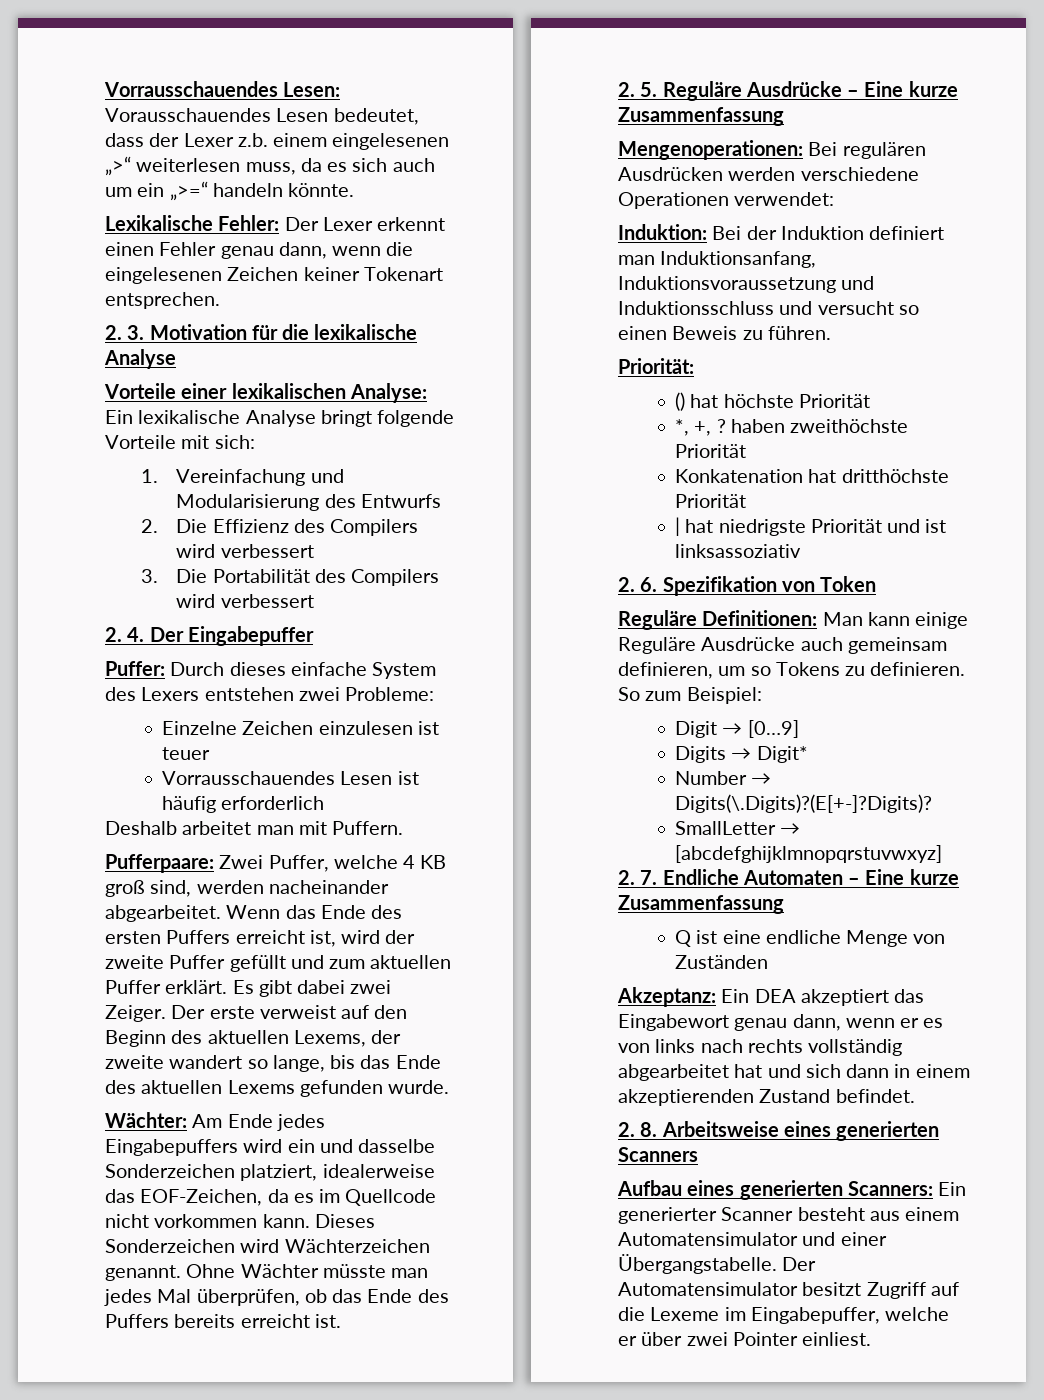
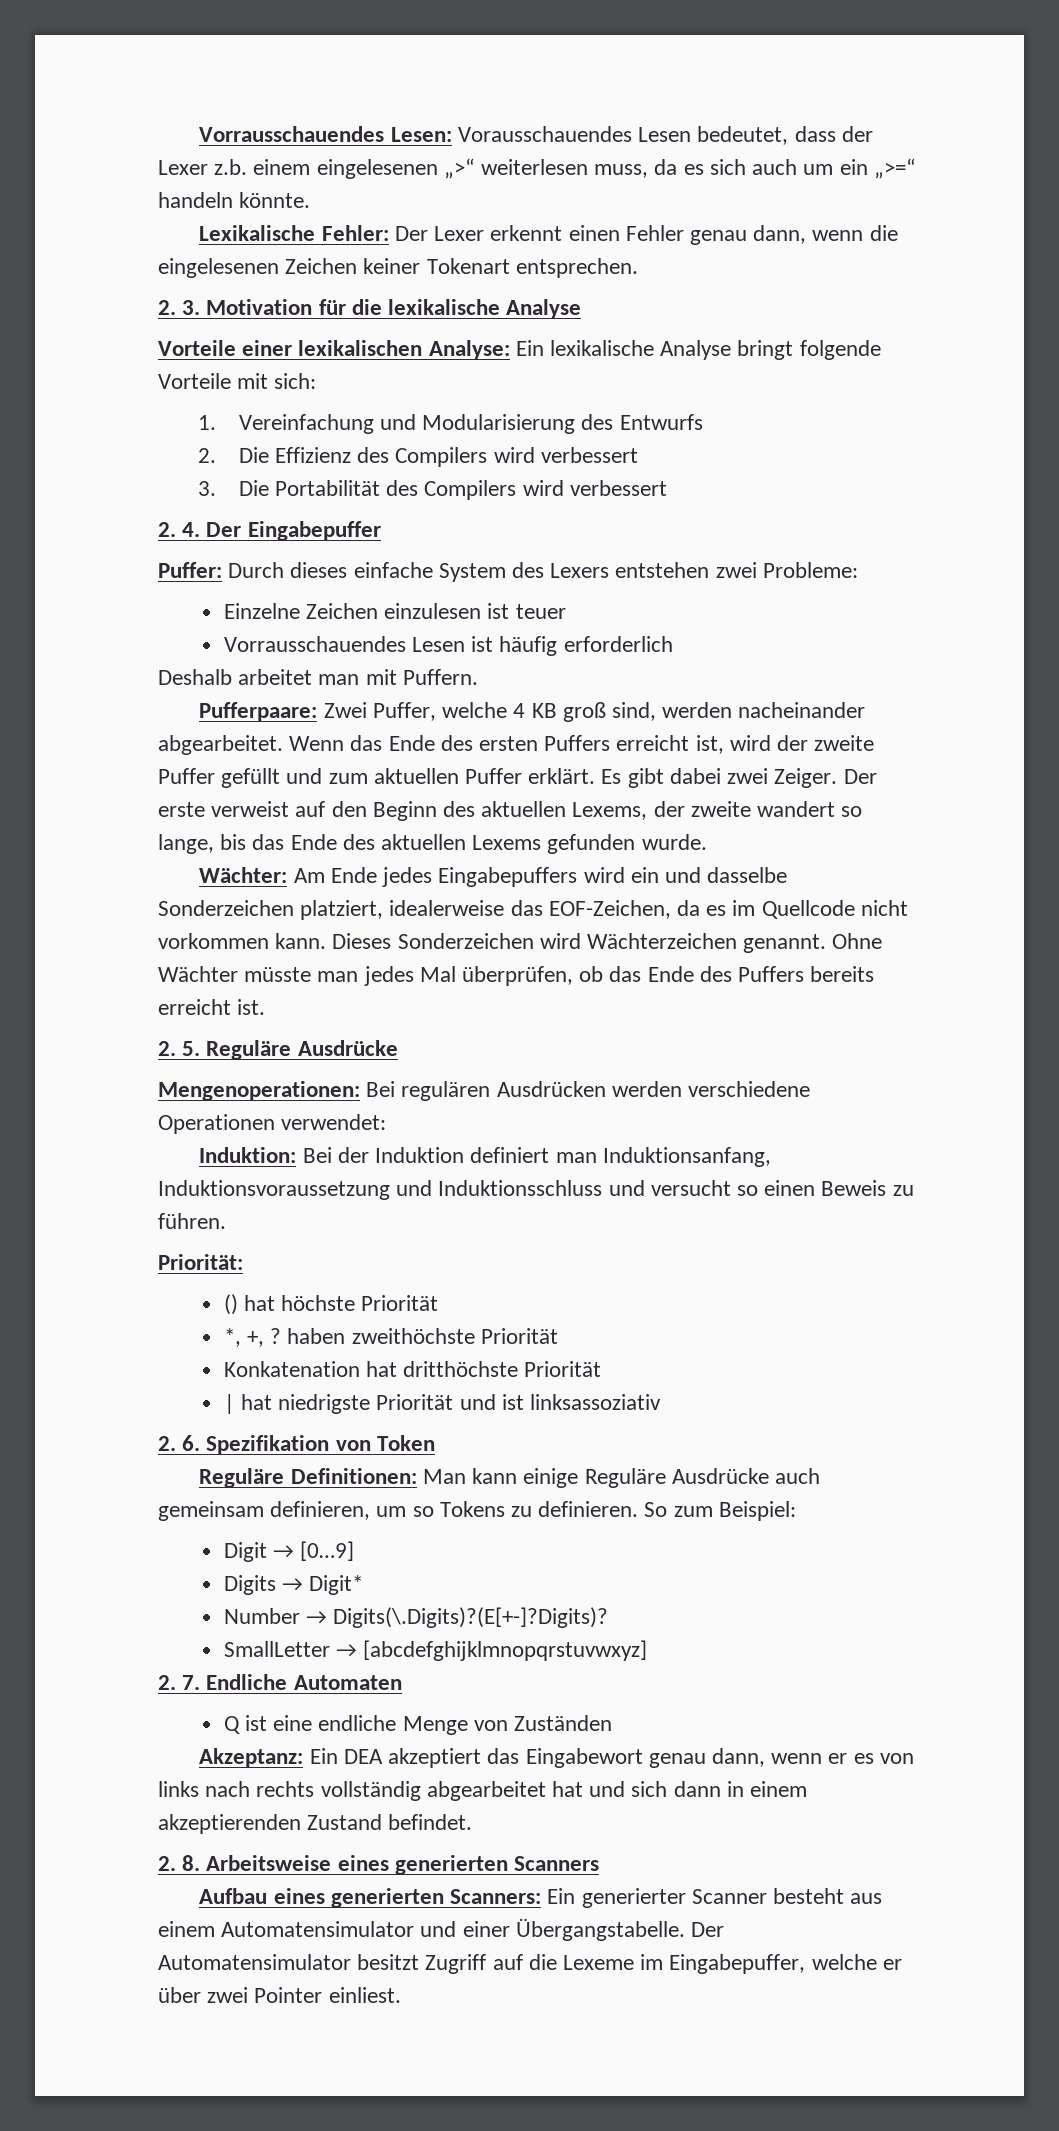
[847,81,958,97] [618,107,784,126] – Eine kurze Zusammenfassung -> (398, 1048) none
[848,869,959,885] [618,895,784,914] – Eine kurze Zusammenfassung -> (402, 1682) none

